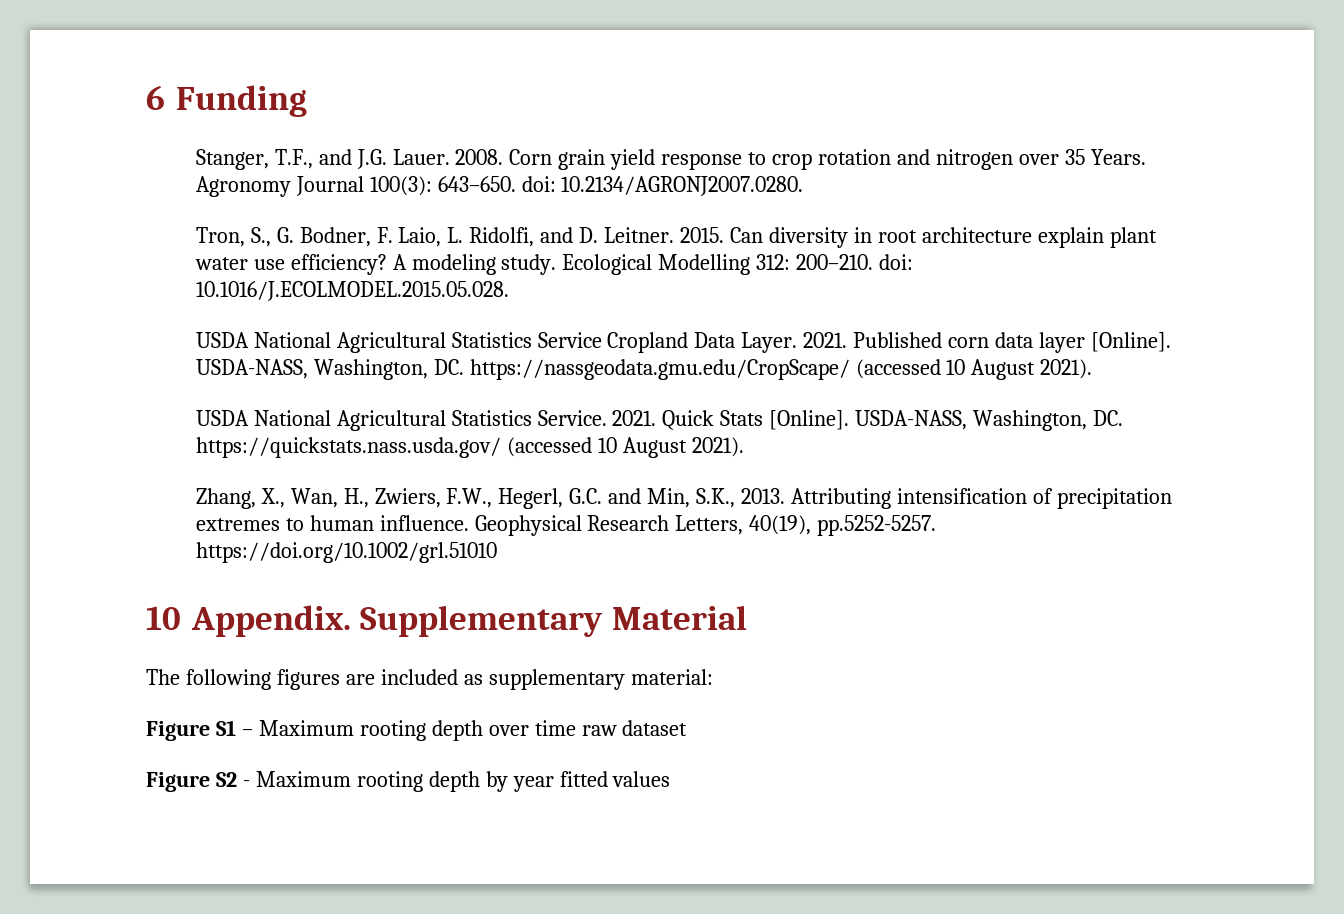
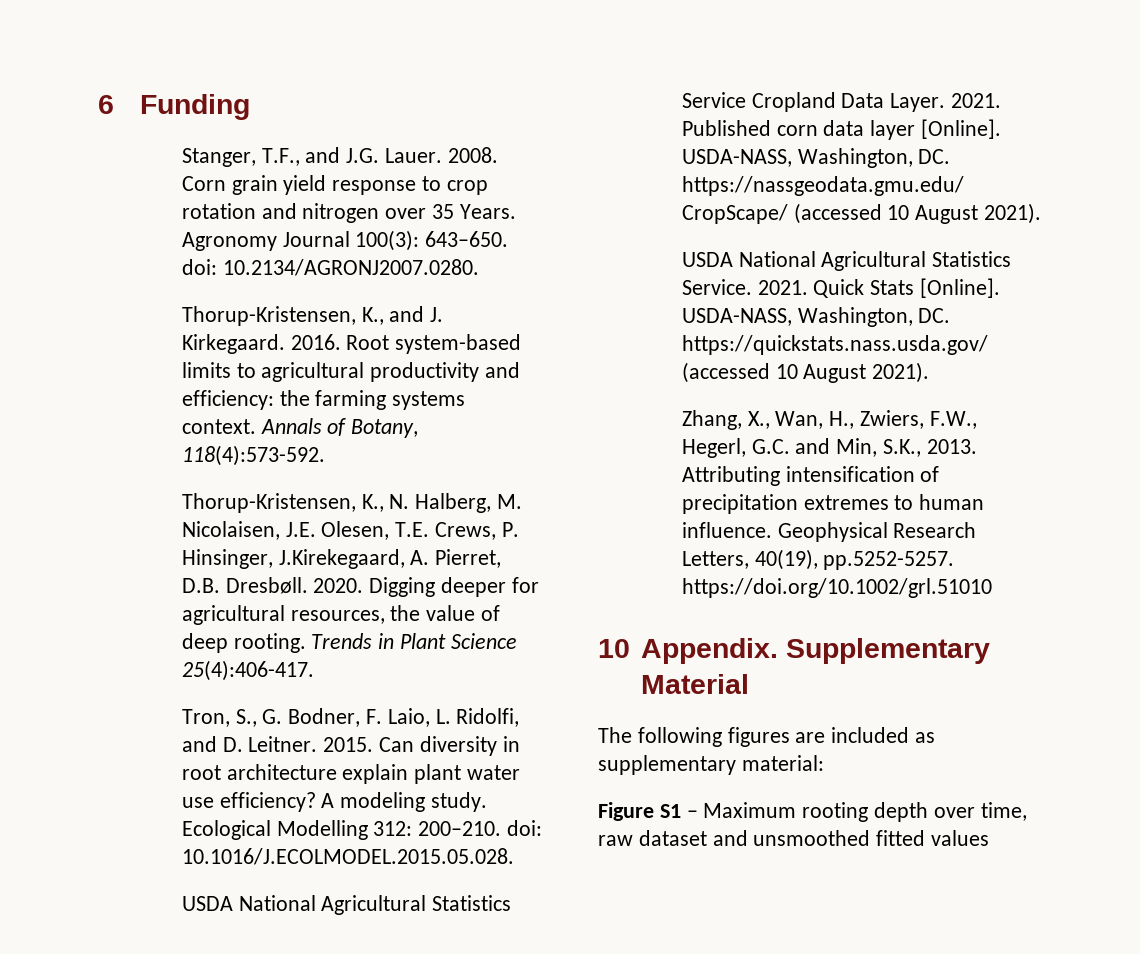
(804, 186) none -> [181,306,444,326] [181,334,522,354] [181,362,520,382] [181,390,466,410] [181,418,419,438] [181,445,325,466] [181,493,522,513] [181,521,519,540] [181,549,502,569] [181,577,539,597] [181,605,500,625] [181,633,517,653] [181,660,314,681] // Thorup-Kristensen, K., and J. Kirkegaard. 2016. Root system-based limits to agricultural productivity and efficiency: the farming systems context. Annals of Botany, 118(4):573-592. // Thorup-Kristensen, K., N. Halberg, M. Nicolaisen, J.E. Olesen, T.E. Crews, P. Hinsinger, J.Kirekegaard, A. Pierret, D.B. Dresbøll. 2020. Digging deeper for agricultural resources, the value of deep rooting. Trends in Plant Science 25(4):406-417.
[534,720,576,736] time -> [980,802,1027,821] time,
[146,771,554,792] // Figure S2 - Maximum rooting depth by year -> [712,830,871,846] and unsmoothed

